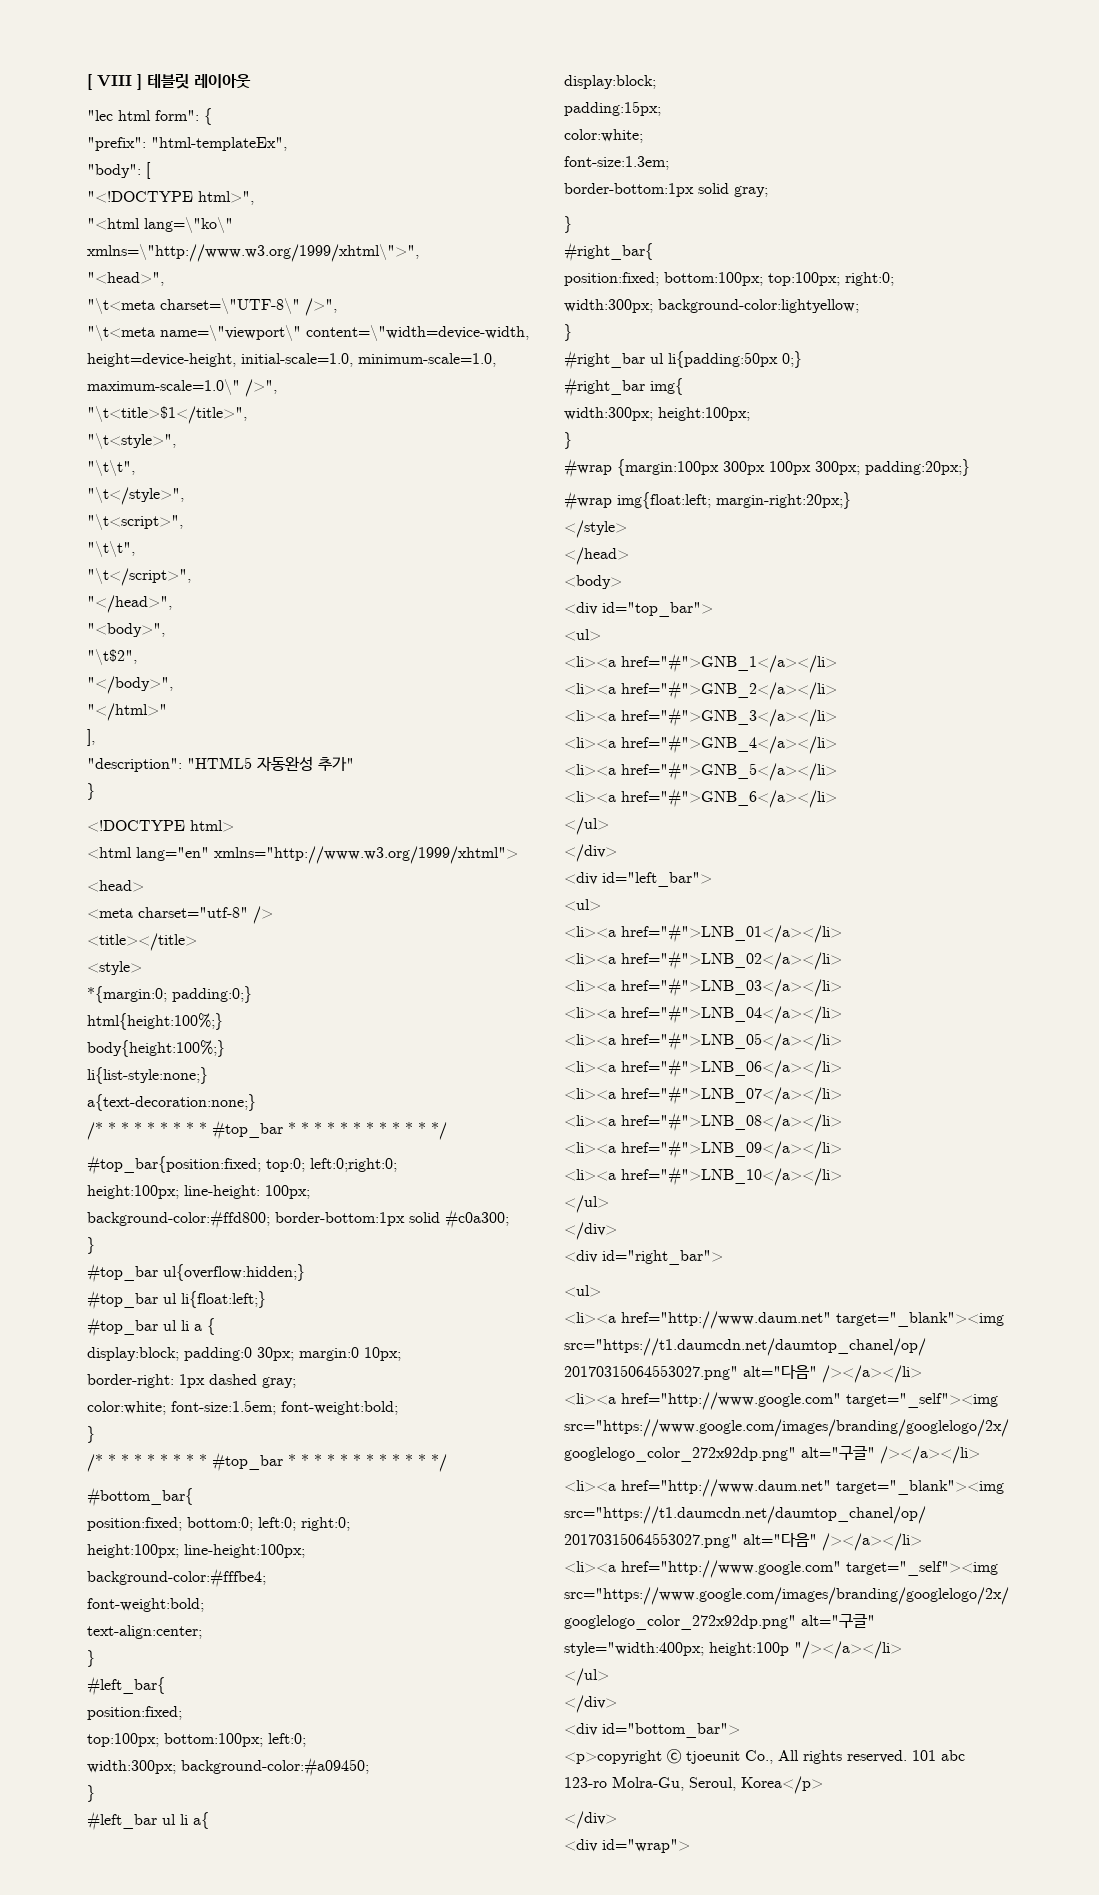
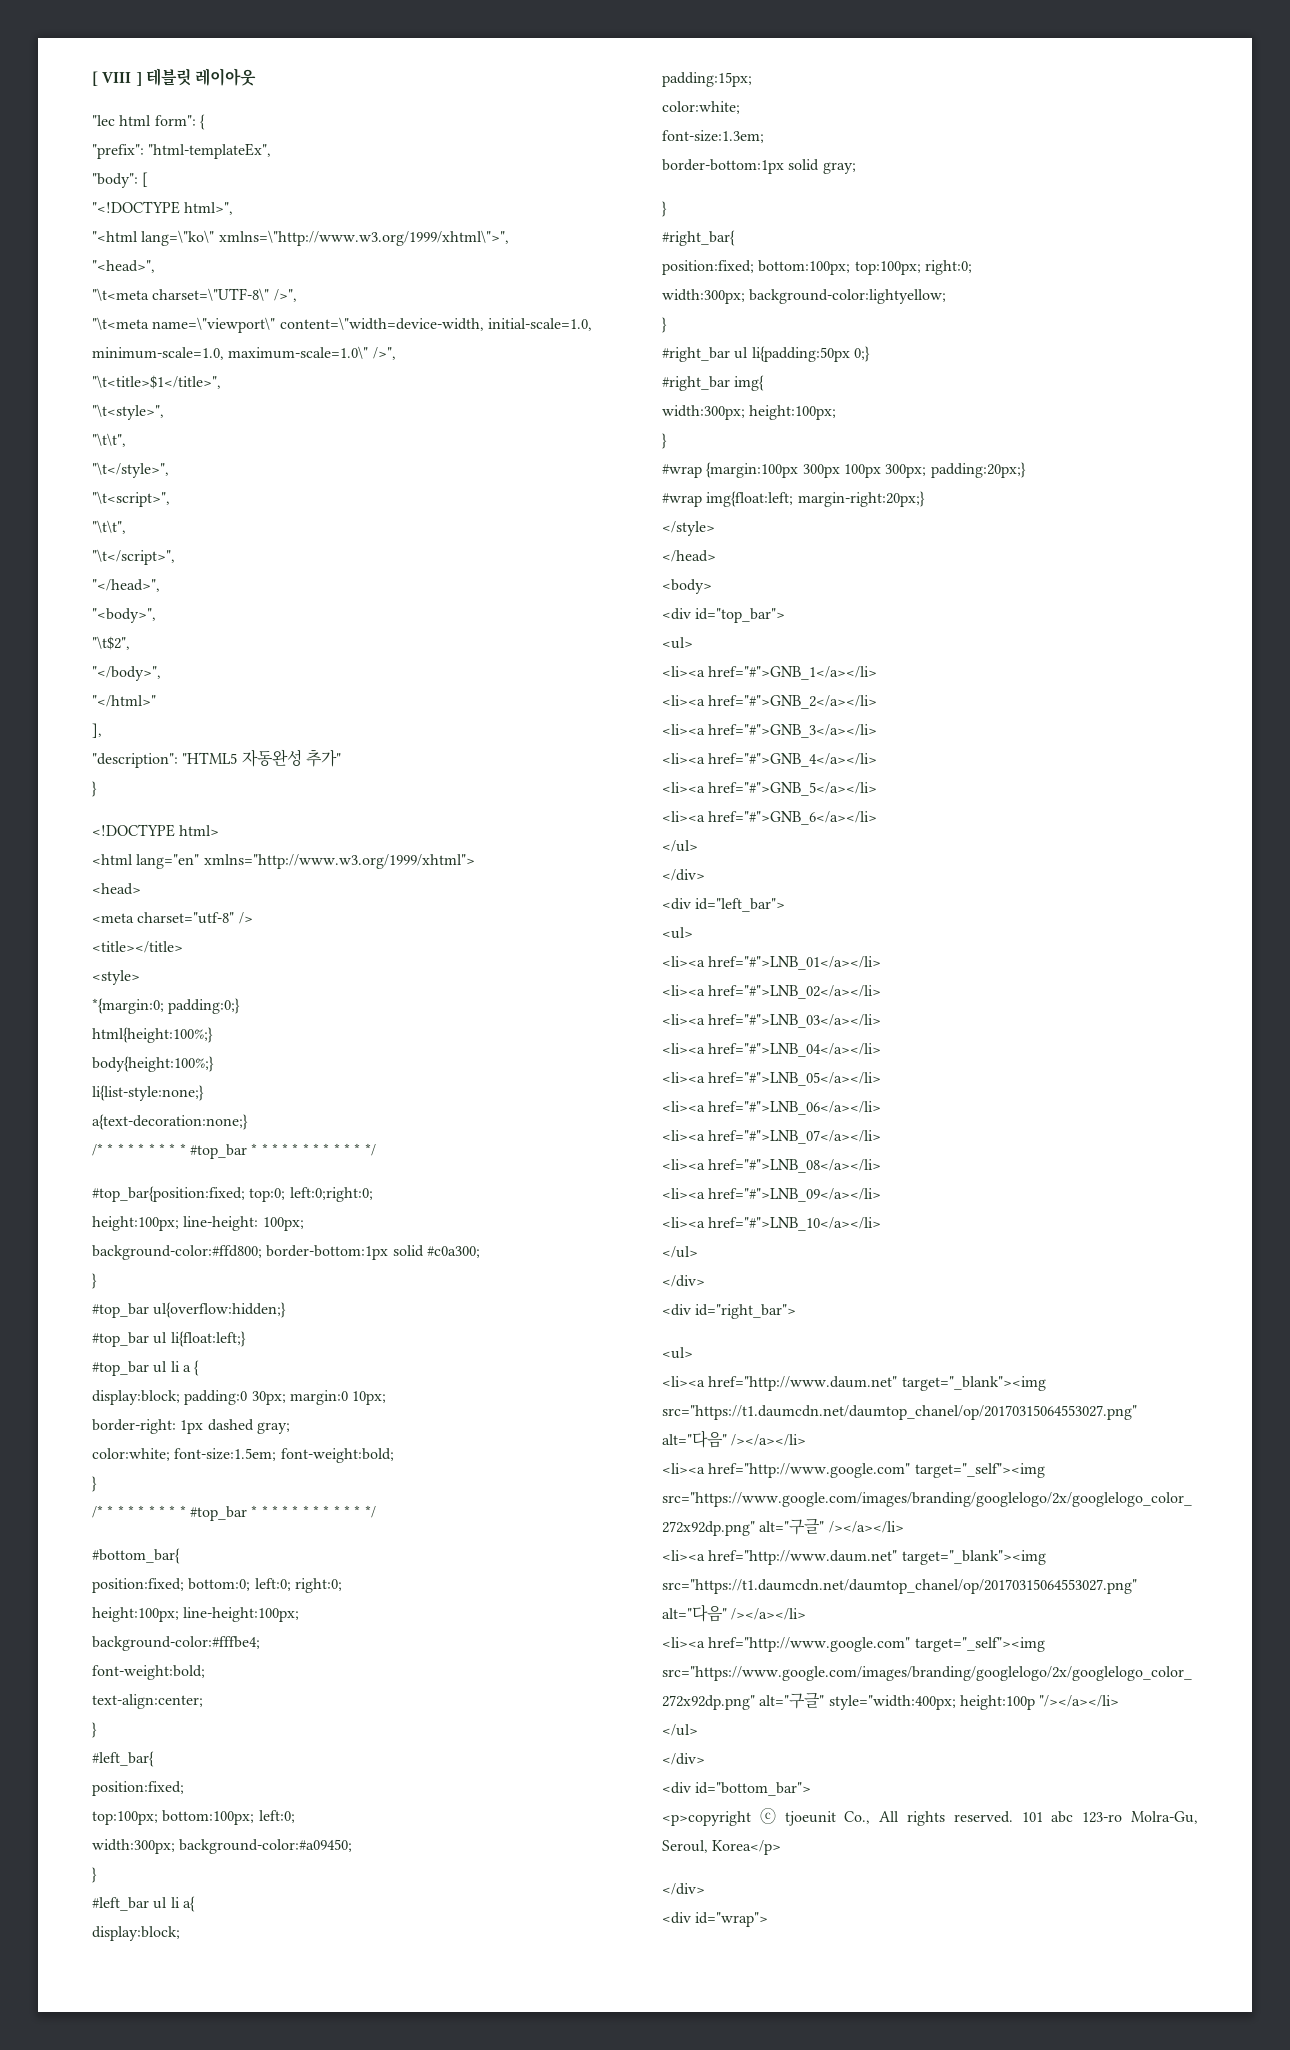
[87,353,236,367] height=device-height, -> (484, 324) none

